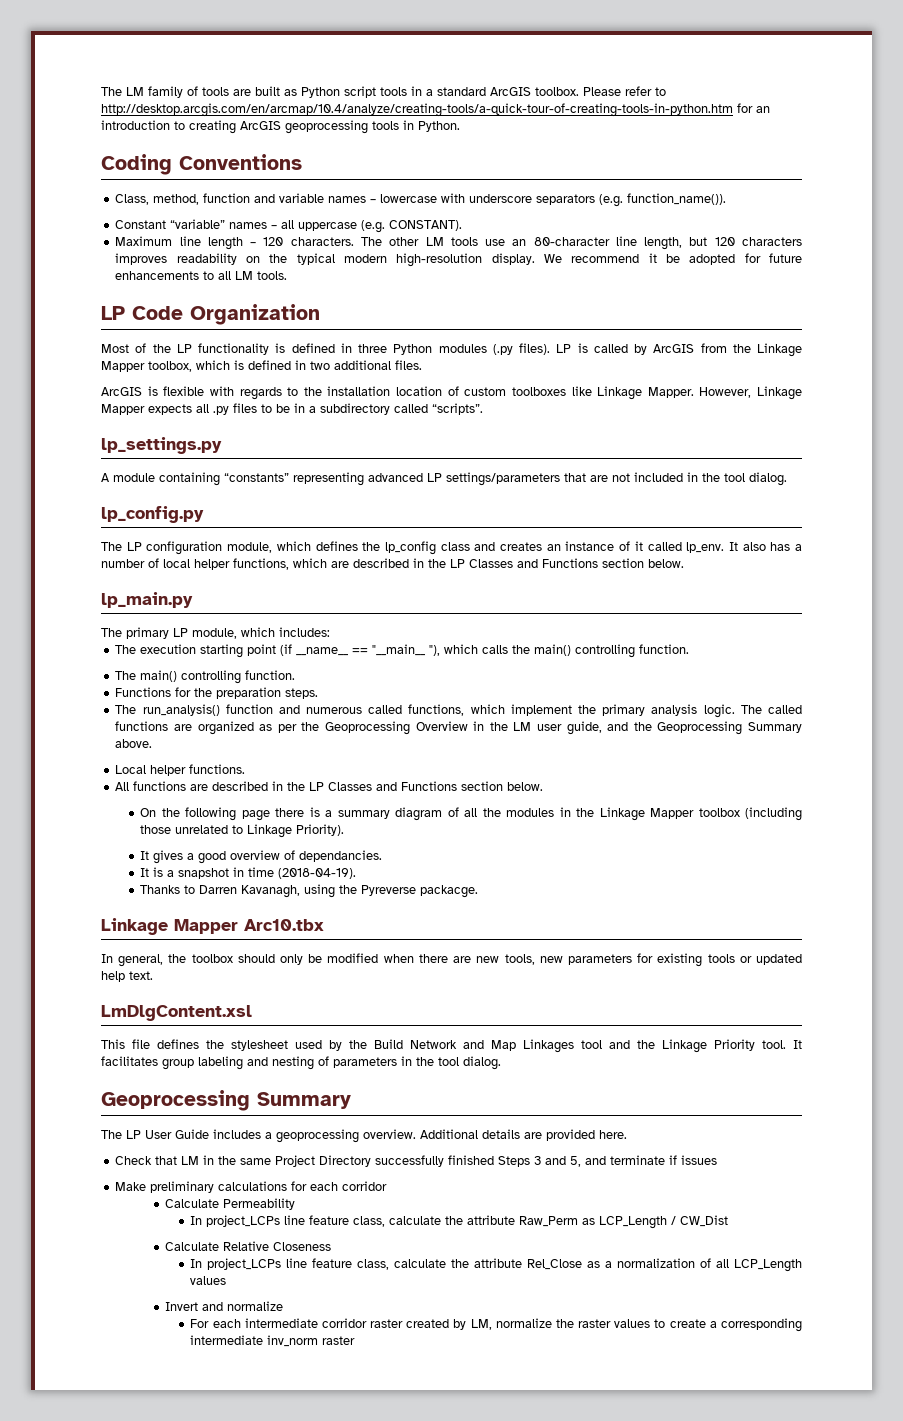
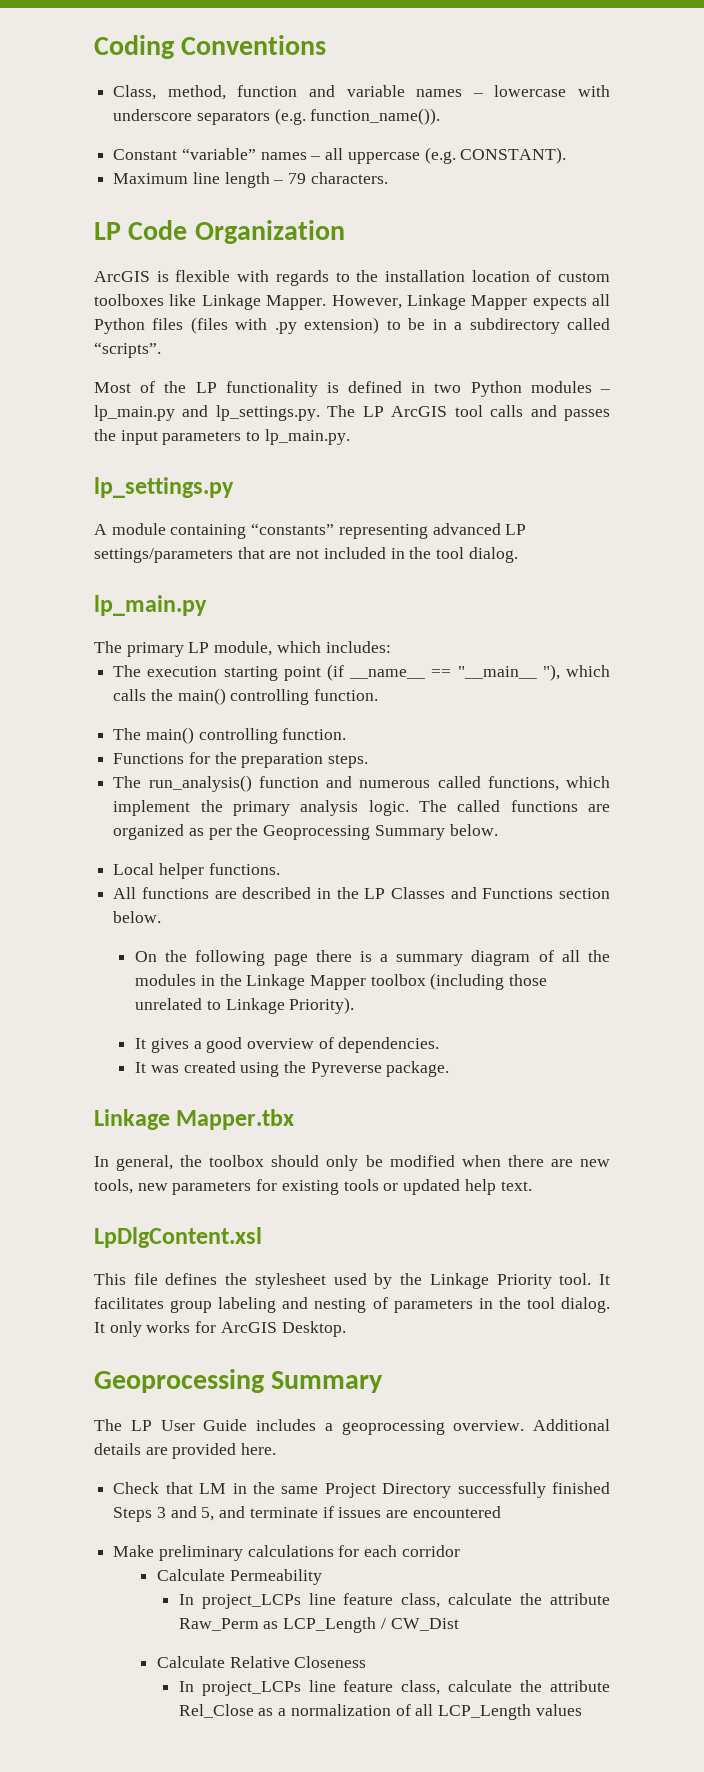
[101,86,666,98] [101,103,770,117] [101,120,460,134] The LM family of tools are built as Python script tools in a standard ArcGIS toolbox. Please refer to http://desktop.arcgis.com/en/arcmap/10.4/analyze/creating-tools/a-quick-tour-of-creating-tools-in-python.htm for an introduction to creating ArcGIS geoprocessing tools in Python. // -> (94, 47) none
[263,237,284,246] 120 -> [288,173,307,184] 79
[360,236,802,250] [115,253,803,267] [115,271,288,280] [101,304,320,325] [101,343,802,357] [101,360,422,372] The other LM tools use an 80-character line length, but 120 characters improves readability on the typical modern high-resolution display. We recommend it be adopted for future enhancements to all LM tools. // LP Code Organization // Most of the LP functionality is defined in three Python modules (.py files). LP is called by ArcGIS from the Linkage Mapper toolbox, which is defined in two additional files. -> [94,220,345,244] // LP Code Organization
[213,403,257,415] .py files -> [94,317,380,334] Python files (files with .py extension)
(483, 409) none -> [94,381,610,397] [94,405,611,421] [94,429,350,445] // Most of the LP functionality is defined in two Python modules – lp_main.py and lp_settings.py. The LP ArcGIS tool calls and passes the input parameters to lp_main.py.
[101,506,204,523] [101,541,803,555] [101,558,684,570] // lp_config.py // The LP configuration module, which defines the lp_config class and creates an instance of it called lp_env. It also has a number of local helper functions, which are described in the LP Classes and Functions section below. -> (518, 555) none
[415,721,802,735] [115,739,153,748] Overview in the LM user guide, and the Geoprocessing Summary above. -> [374,824,498,840] Summary below.
[299,850,383,862] [140,867,357,879] [140,885,301,898] dependancies. // It is a snapshot in time (2018-04-19). // Thanks to Darren Kavanagh, -> [338,1037,440,1053] [135,1061,236,1073] dependencies. // It was created
[420,885,479,898] [101,918,324,935] packacge. // Linkage Mapper Arc10.tbx -> [386,1061,450,1077] [94,1109,295,1130] package. // Linkage Mapper.tbx
[101,1005,252,1021] LmDlgContent.xsl -> [94,1227,262,1248] LpDlgContent.xsl
[374,1039,655,1053] Build Network and Map Linkages tool and the -> (423, 1279) none
(501, 1063) none -> [94,1321,346,1337] It only works for ArcGIS Desktop.
(718, 1160) none -> [386,1506,501,1518] are encountered
[165,1301,284,1311] [190,1318,803,1332] [190,1335,356,1347] // Invert and normalize // For each intermediate corridor raster created by LM, normalize the raster values to create a corresponding intermediate inv_norm raster -> (582, 1710) none

